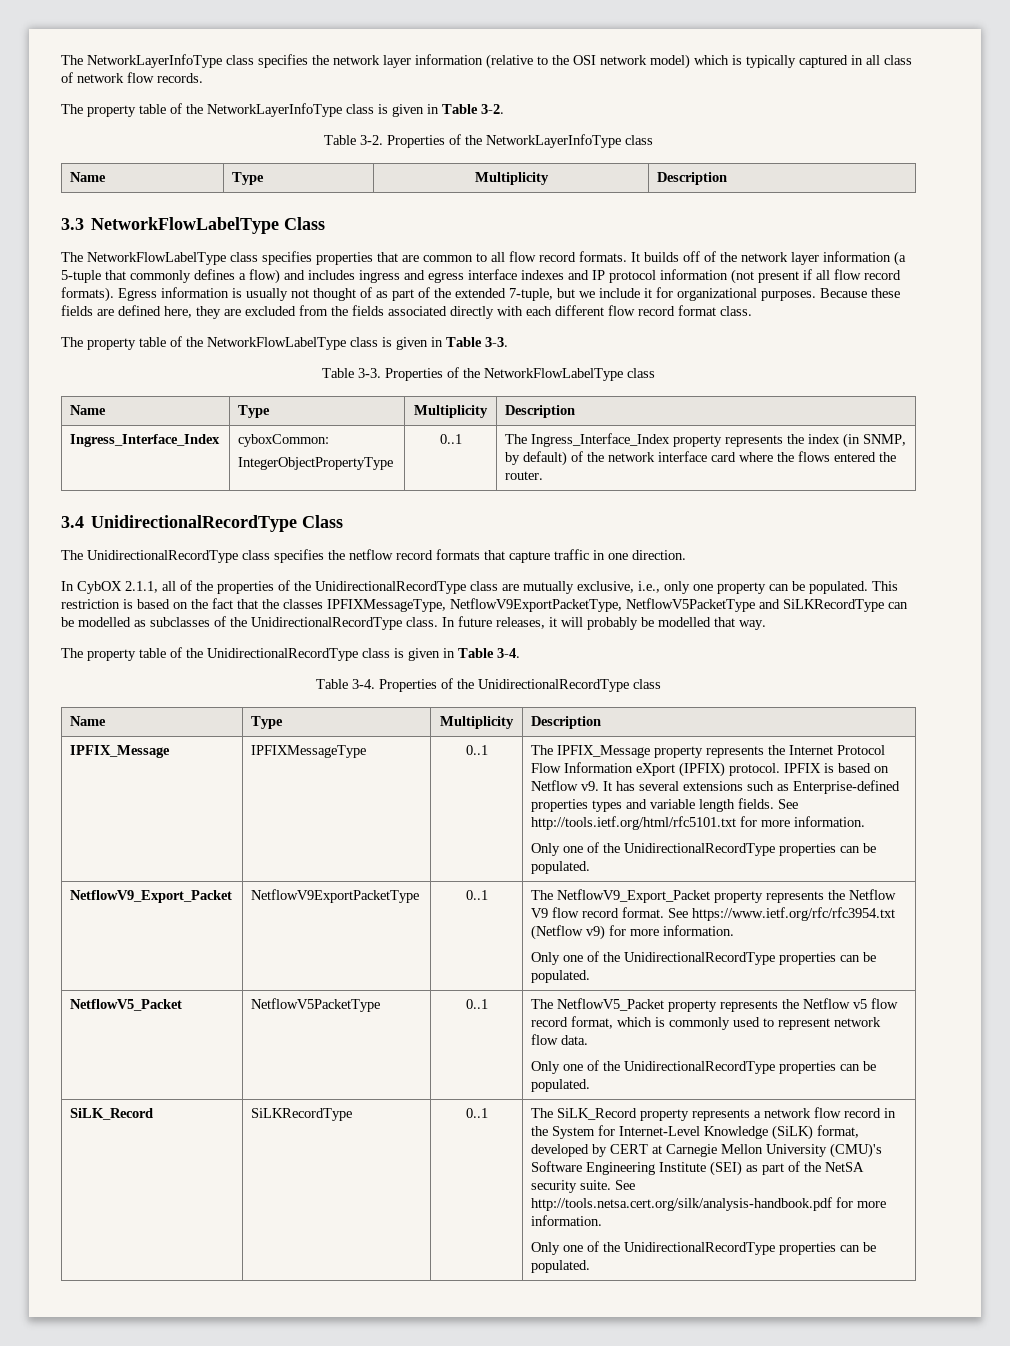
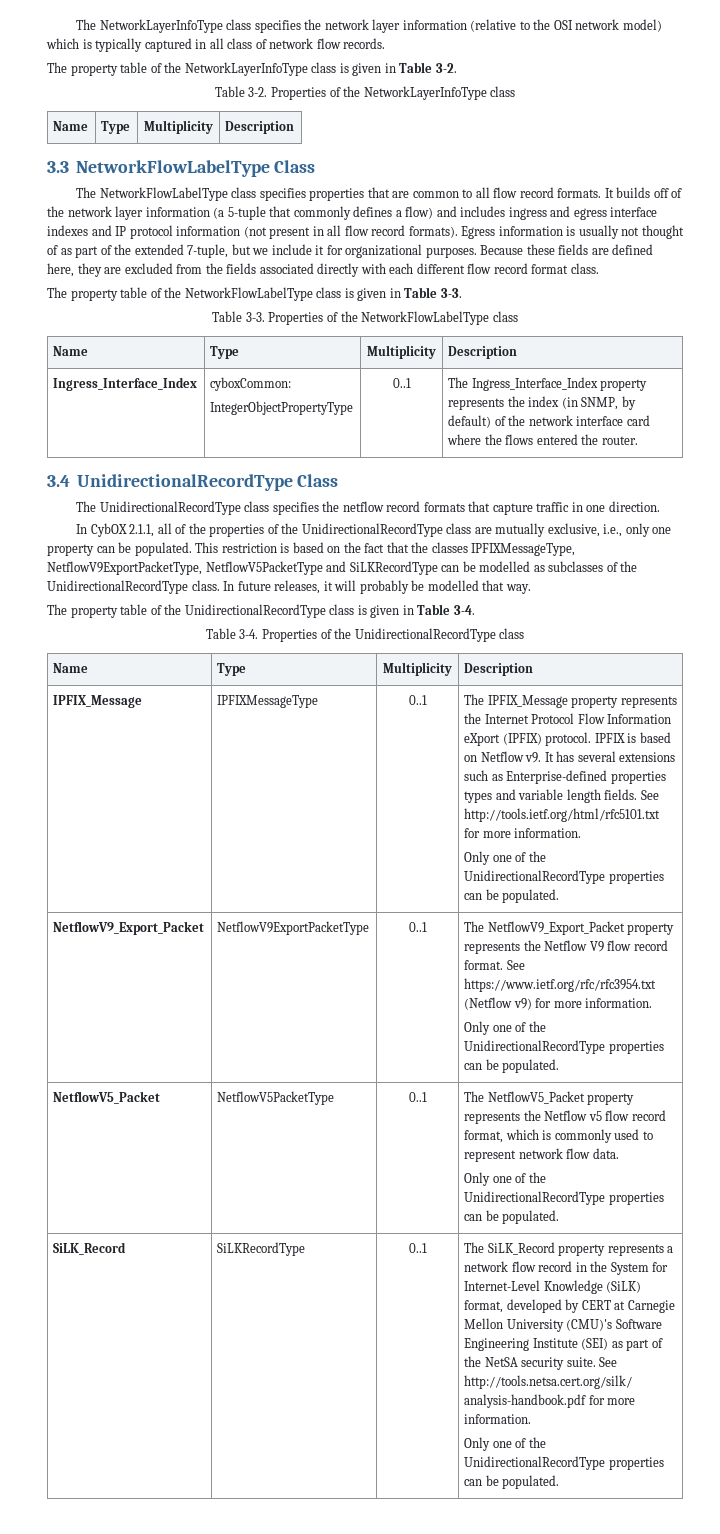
[803,269,812,280] if -> [312,226,324,236] in

